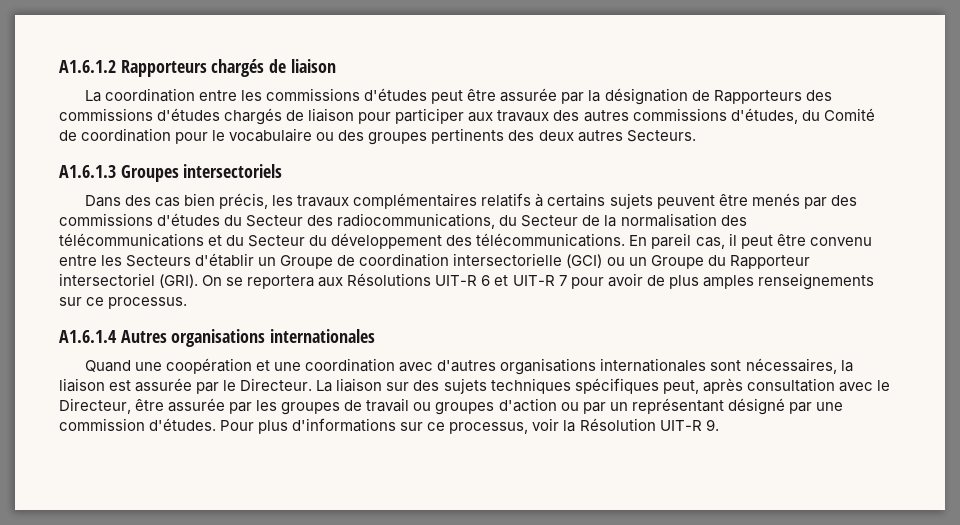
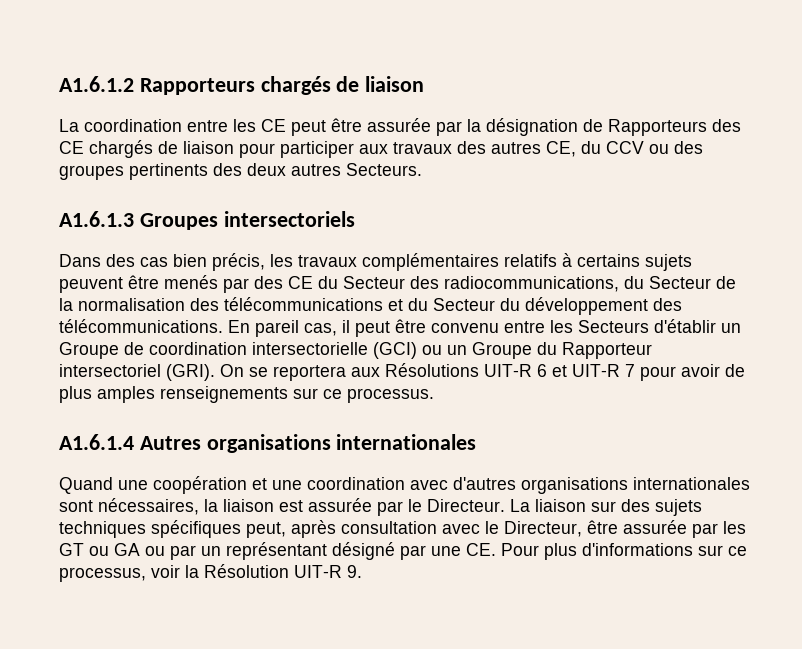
[266,88,428,101] commissions d'études -> [261,119,286,132] CE
[59,108,221,121] commissions d'études -> [59,141,84,154] CE
[632,108,875,124] [59,128,313,144] commissions d'études, du Comité de coordination pour le vocabulaire -> [546,141,644,157] CE, du CCV
[59,213,221,226] commissions d'études -> [288,276,313,289] CE
[281,398,557,415] groupes de travail ou groupes d'action -> [59,543,140,556] GT ou GA
[59,418,217,431] commission d'études. -> [466,543,496,556] CE.

